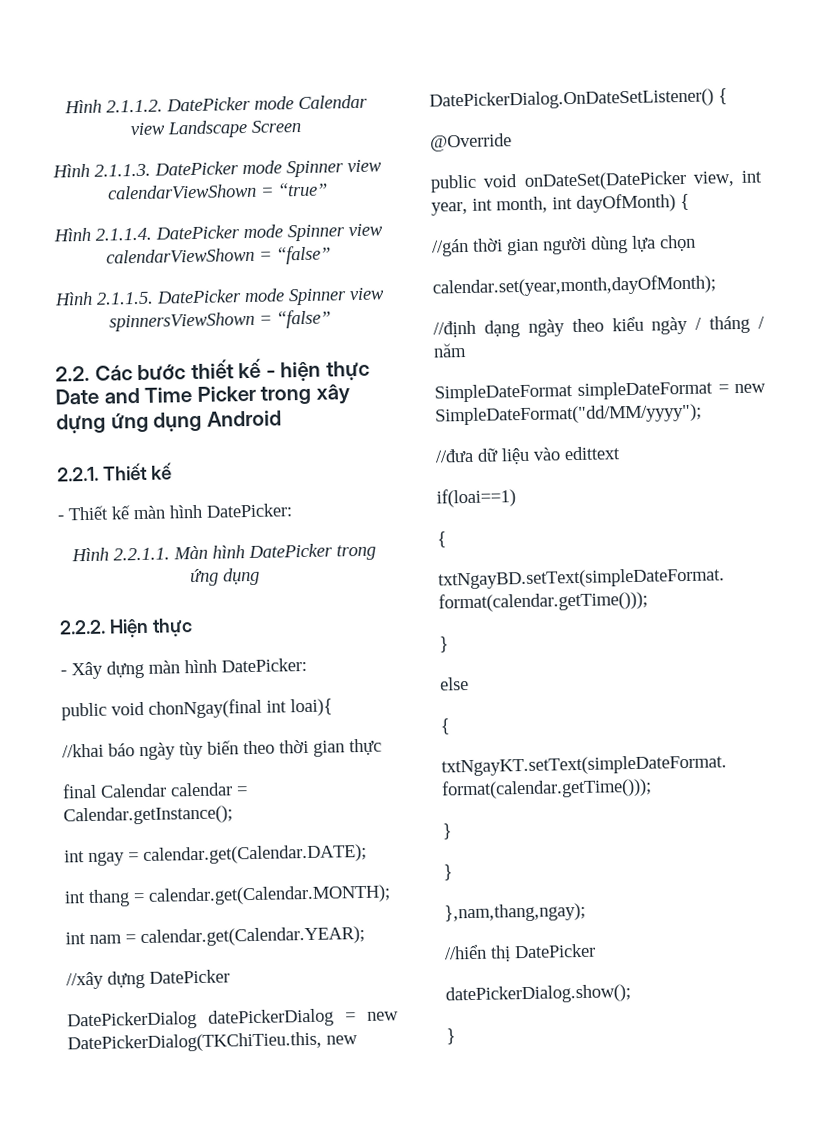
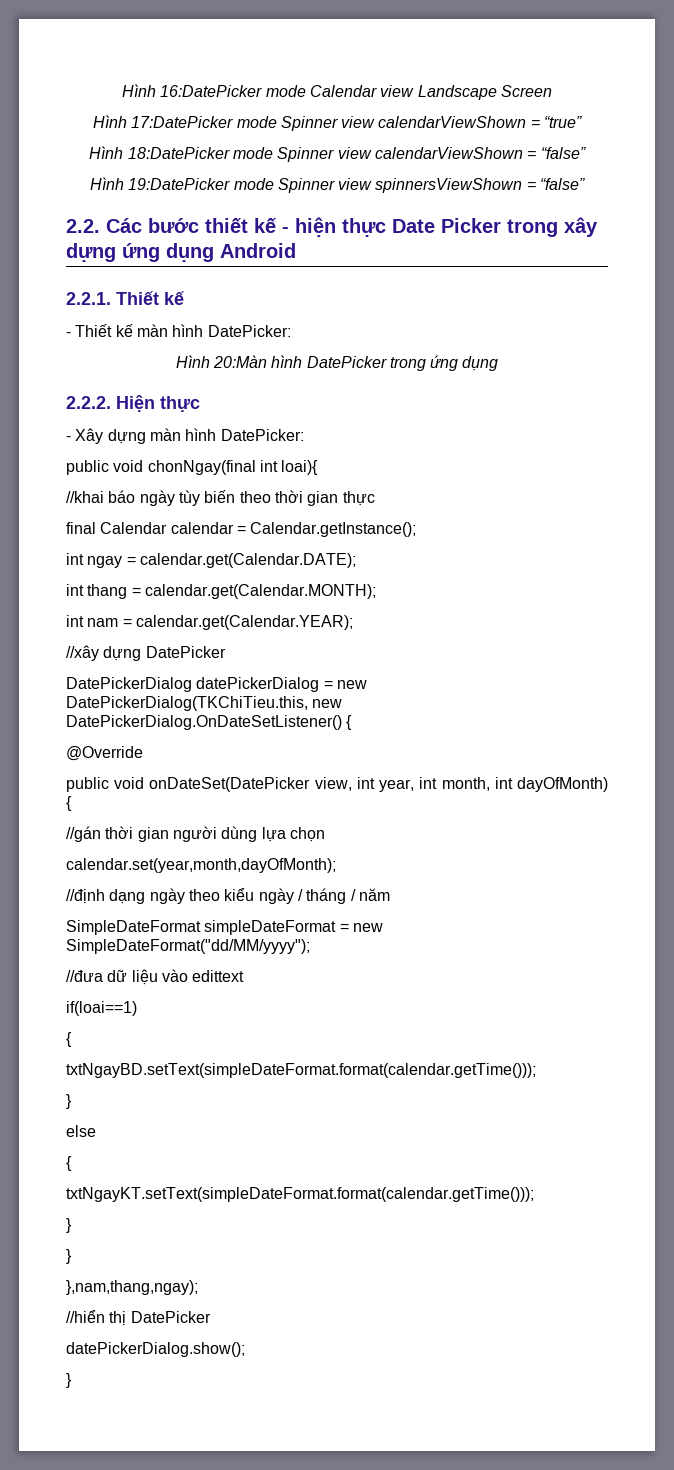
[63,96,251,114] Hình 2.1.1.2. DatePicker -> [122,84,263,97] Hình 16:DatePicker
[93,161,239,177] 2.1.1.3. DatePicker -> [131,116,234,128] 17:DatePicker
[94,225,240,241] 2.1.1.4. DatePicker -> [127,147,230,159] 18:DatePicker
[95,289,242,305] 2.1.1.5. DatePicker -> [128,178,231,190] 19:DatePicker
[103,387,193,404] and Time -> (435, 226) none
[112,545,208,561] 2.2.1.1. Màn -> [212,355,267,368] 20:Màn

